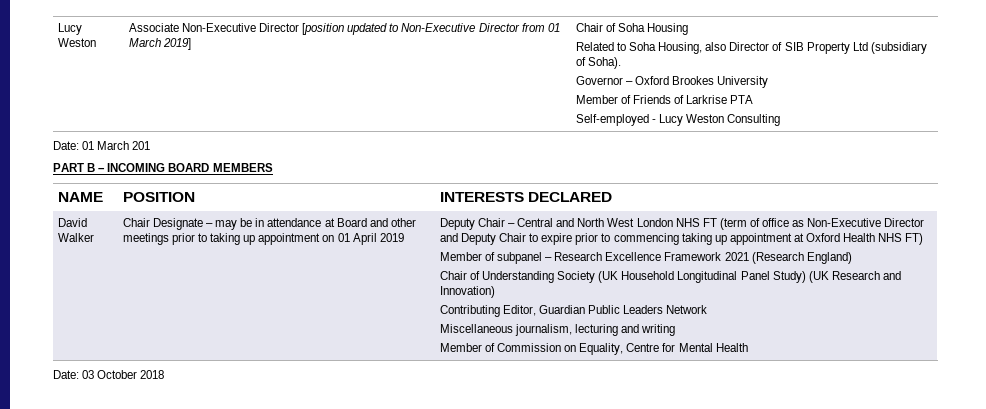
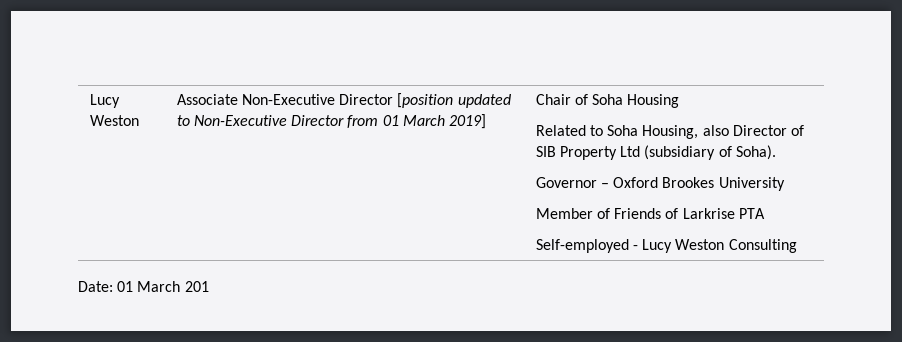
[53,163,273,172] [57,192,103,202] [122,192,195,202] [439,192,613,202] [57,218,87,227] [57,233,94,242] [122,218,416,230] [122,233,404,245] [439,218,925,230] [439,233,924,245] [439,252,852,264] [439,271,901,283] [439,286,495,298] [439,305,708,317] [439,324,676,336] [439,343,748,355] [53,370,165,379] // PART B – INCOMING BOARD MEMBERS // NAME | POSITION | INTERESTS DECLARED // David Walker | Chair Designate – may be in attendance at Board and other meetings prior to taking up appointment on 01 April 2019 | Deputy Chair – Central and North West London NHS FT (term of office as Non-Executive Director and Deputy Chair to expire prior to commencing taking up appointment at Oxford Health NHS FT) // Member of subpanel – Research Excellence Framework 2021 (Research England) // Chair of Understanding Society (UK Household Longitudinal Panel Study) (UK Research and Innovation) // Contributing Editor, Guardian Public Leaders Network // Miscellaneous journalism, lecturing and writing // Member of Commission on Equality, Centre for Mental Health // Date: 03 October 2018 -> (209, 286) none

